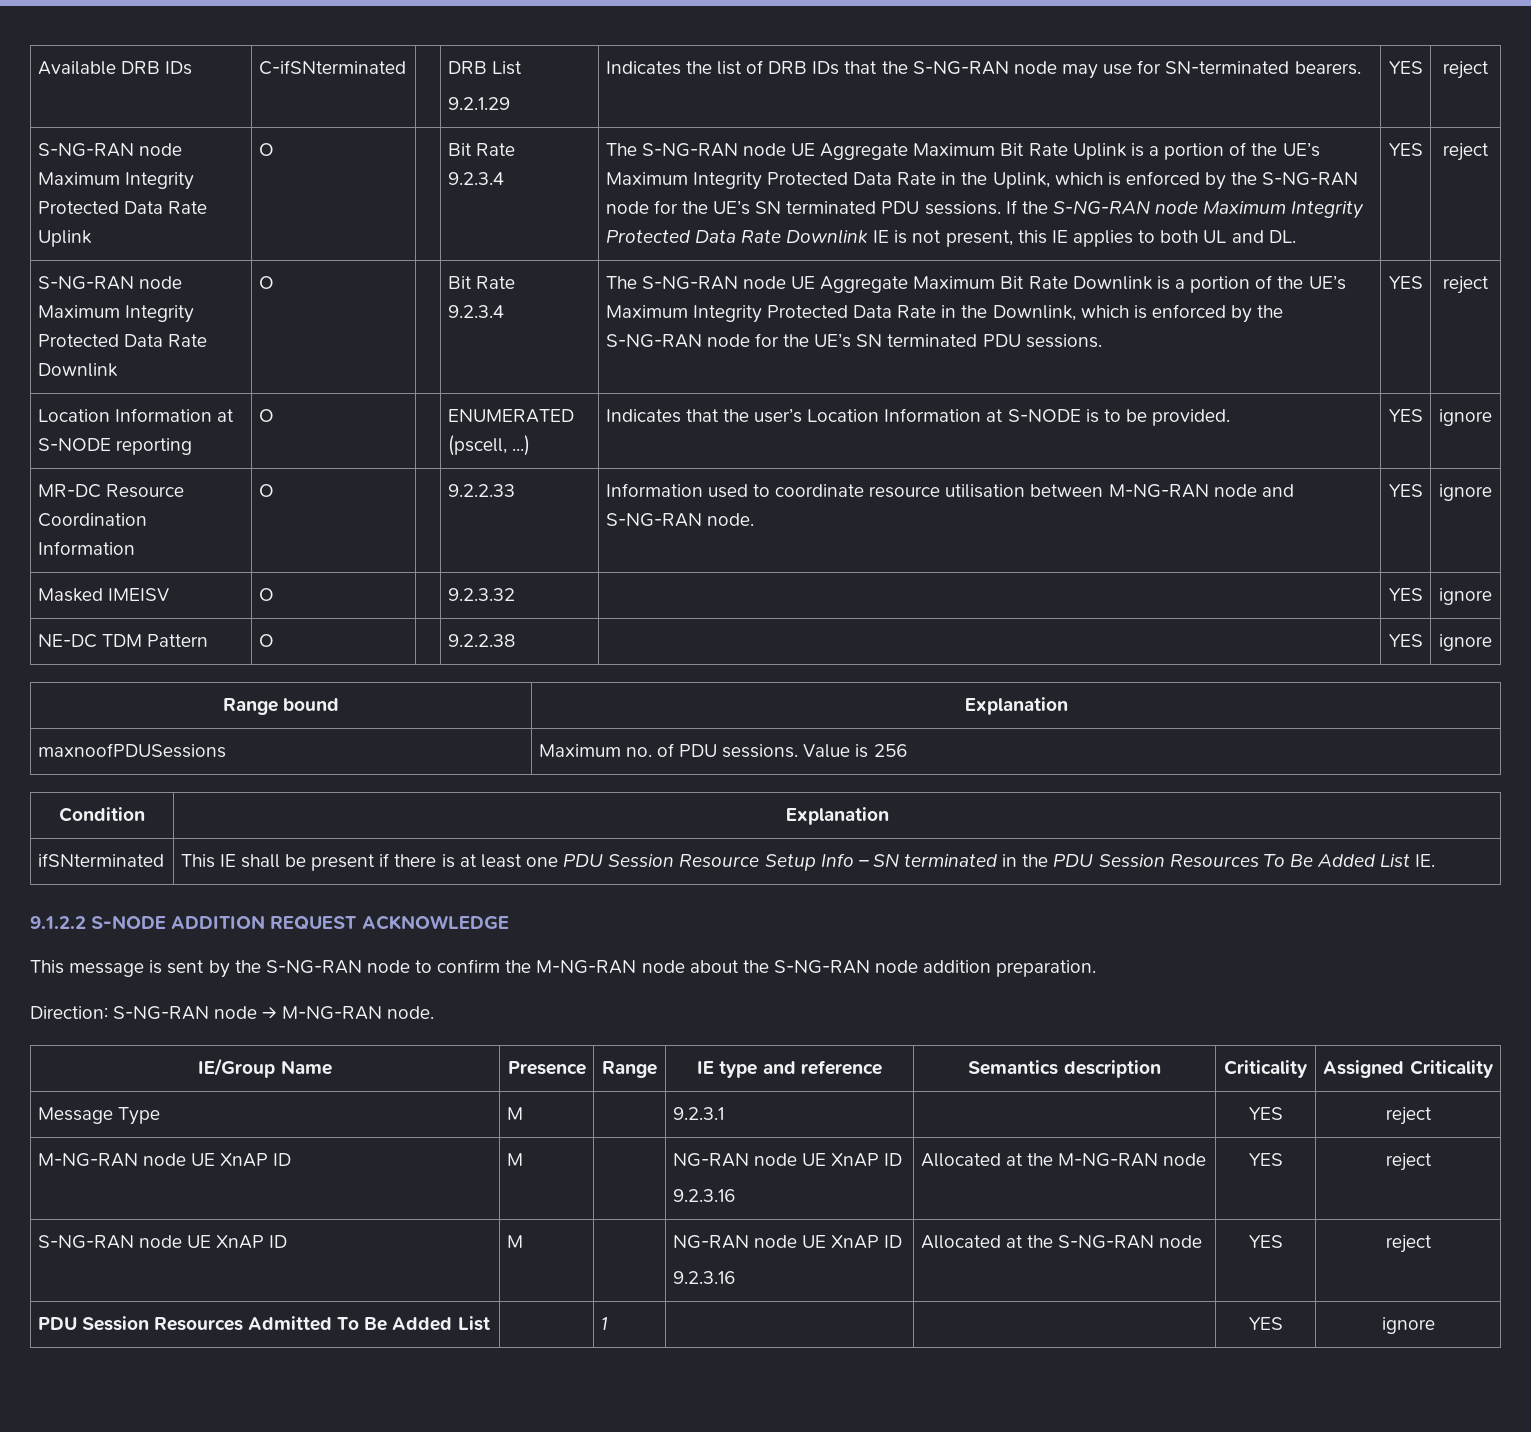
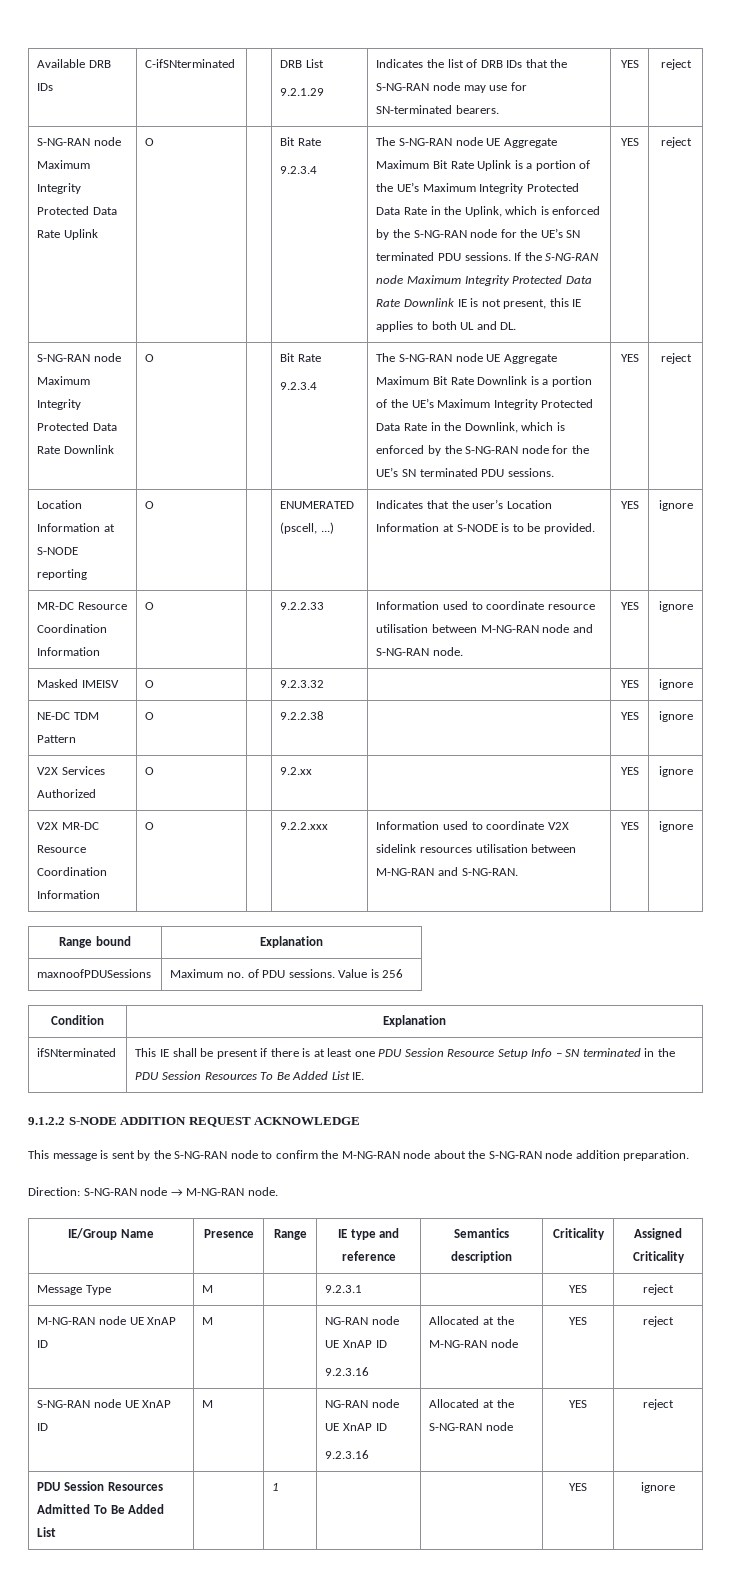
(1492, 642) none -> [37,766,105,775] [37,789,97,798] [145,767,155,775] [280,767,313,775] [620,767,639,775] [658,766,693,777] [37,822,99,830] [37,845,87,853] [37,867,108,876] [37,890,101,899] [145,822,155,830] [280,822,329,830] [376,821,569,830] [376,844,577,853] [376,867,518,876] [620,822,639,830] [658,821,693,832] // V2X Services Authorized | O | | 9.2.xx | | YES | ignore // V2X MR-DC Resource Coordination Information | O | | 9.2.2.xxx | Information used to coordinate V2X sidelink resources utilisation between M-NG-RAN and S-NG-RAN. | YES | ignore

